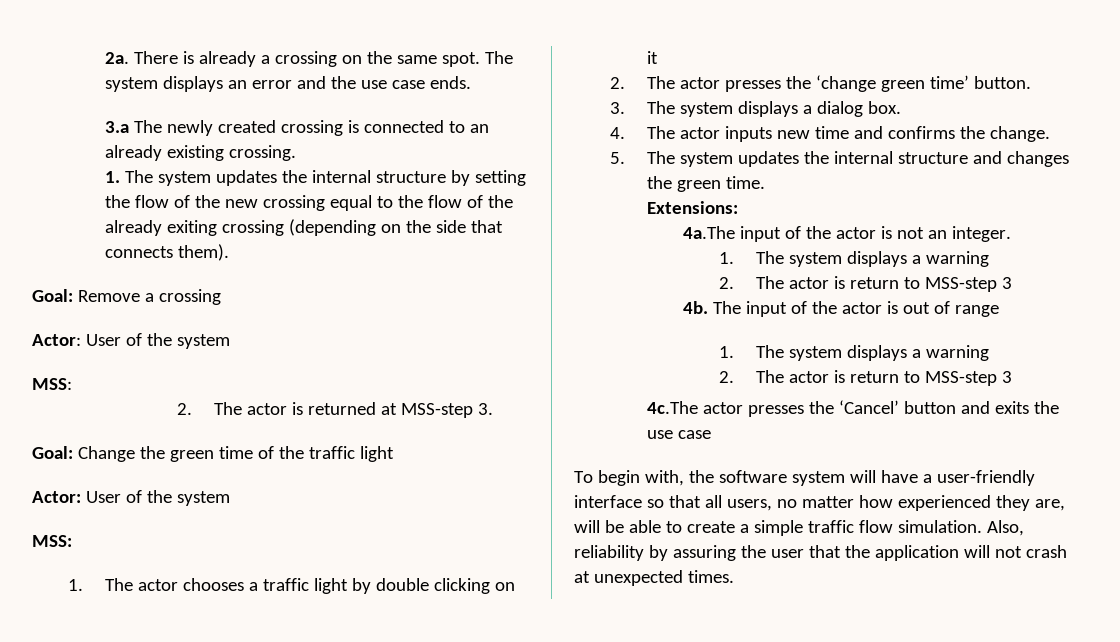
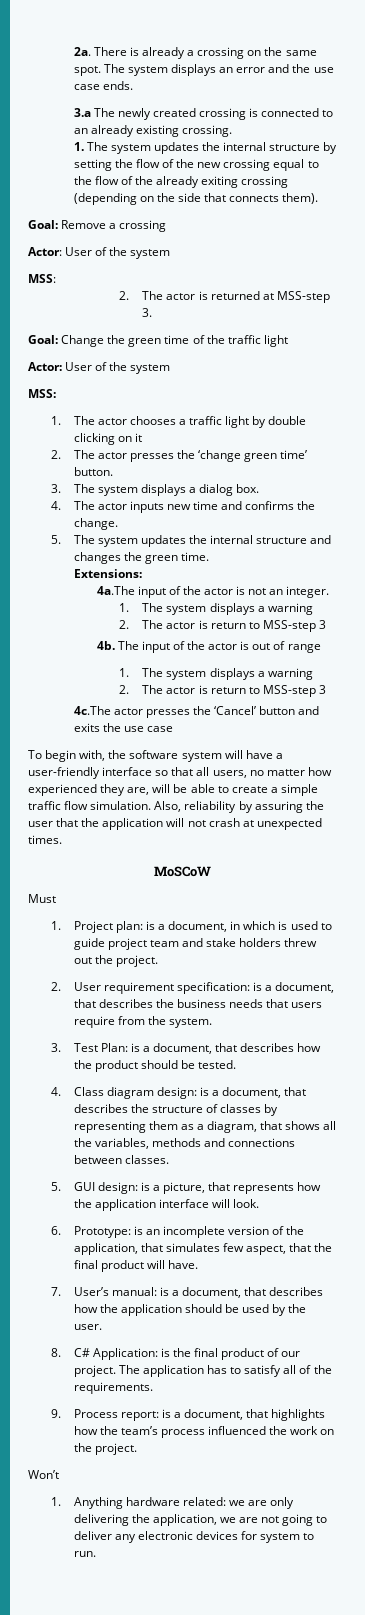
(734, 576) none -> [154,866,211,877] [28,894,56,903] [50,921,332,933] [73,938,318,950] [73,955,158,967] [50,982,335,994] [73,999,323,1008] [73,1016,213,1028] [50,1043,322,1054] [73,1060,237,1072] [50,1087,307,1099] [73,1104,279,1116] [73,1121,337,1133] [73,1138,296,1149] [73,1155,169,1164] [50,1182,322,1194] [73,1199,260,1211] [50,1226,305,1238] [73,1243,333,1255] [73,1260,199,1272] [50,1287,324,1298] [73,1304,307,1316] [73,1324,102,1330] [50,1348,301,1360] [73,1365,332,1377] [73,1382,153,1394] [50,1409,326,1421] [73,1426,335,1438] [73,1443,137,1455] [28,1470,59,1479] [50,1497,295,1509] [73,1514,328,1526] [73,1531,315,1543] [73,1551,96,1557] // MoSCoW // Must // 1. Project plan: is a document, in which is used to guide project team and stake holders threw out the project. // 2. User requirement specification: is a document, that describes the business needs that users require from the system. // 3. Test Plan: is a document, that describes how the product should be tested. // 4. Class diagram design: is a document, that describes the structure of classes by representing them as a diagram, that shows all the variables, methods and connections between classes. // 5. GUI design: is a picture, that represents how the application interface will look. // 6. Prototype: is an incomplete version of the application, that simulates few aspect, that the final product will have. // 7. User’s manual: is a document, that describes how the application should be used by the user. // 8. C# Application: is the final product of our project. The application has to satisfy all of the requirements. // 9. Process report: is a document, that highlights how the team’s process influenced the work on the project. // Won’t // 1. Anything hardware related: we are only delivering the application, we are not going to deliver any electronic devices for system to run.

